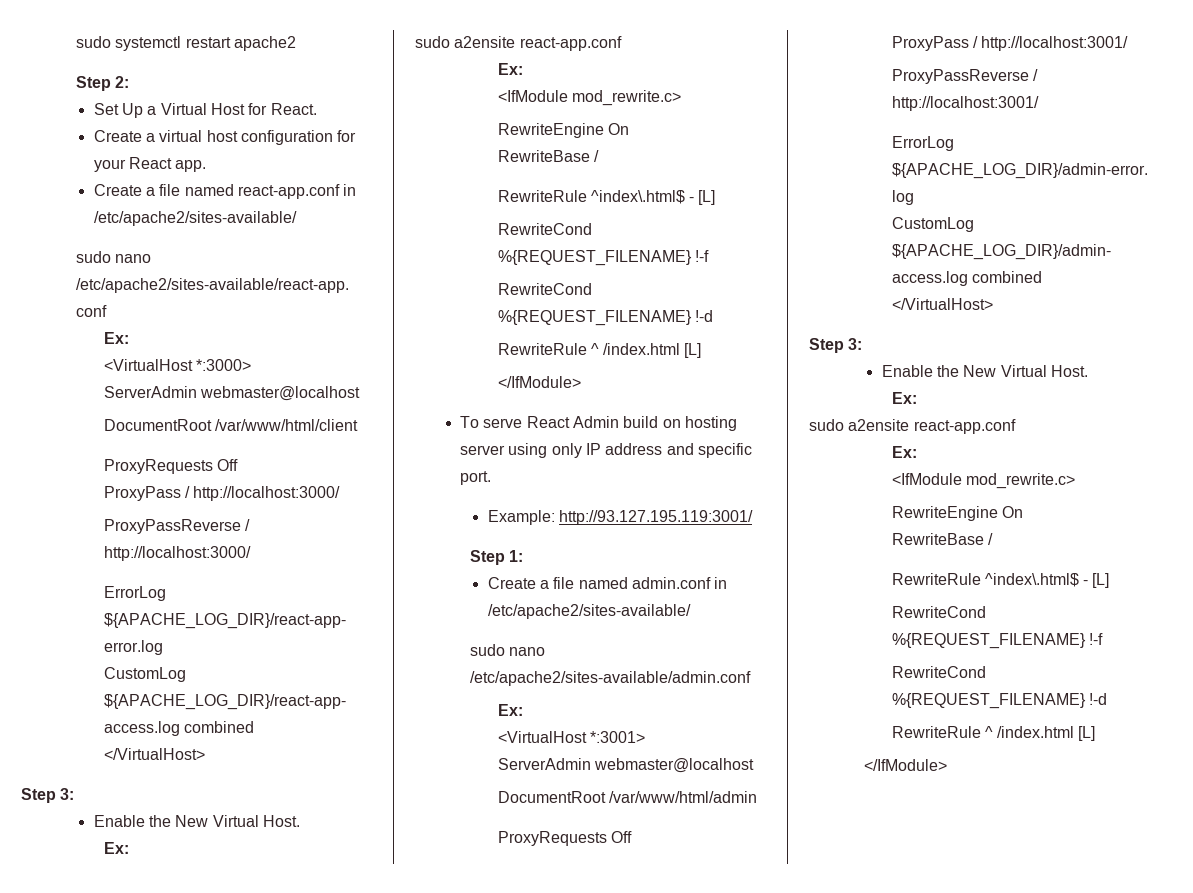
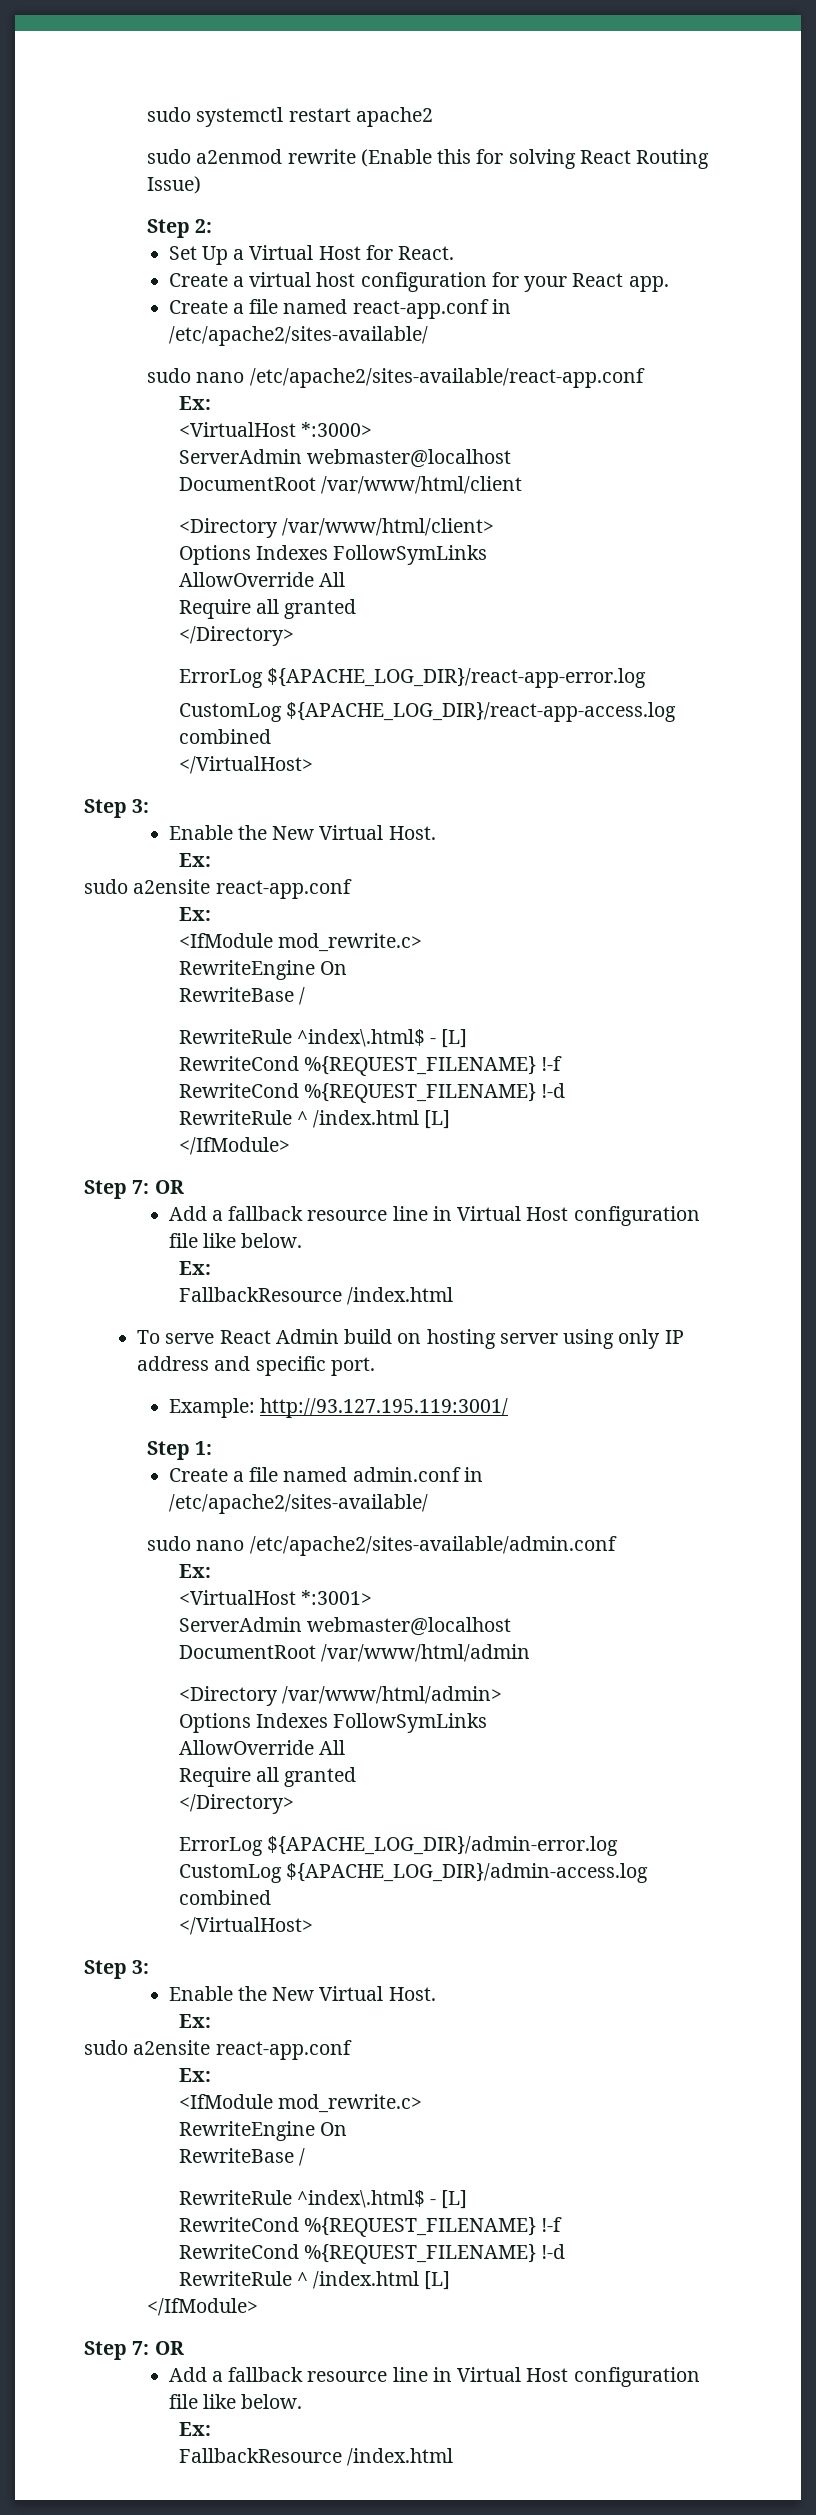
(296, 43) none -> [147,149,710,169] [147,176,202,194] // sudo a2enmod rewrite (Enable this for solving React Routing Issue)
[103,459,238,474] [103,486,341,501] [103,519,250,534] [103,546,251,561] ProxyRequests Off // ProxyPass / http://localhost:3000/ // ProxyPassReverse / http://localhost:3000/ -> [178,518,494,538] [178,545,488,565] [178,572,345,587] [178,599,357,619] [178,626,294,646] <Directory /var/www/html/client> // Options Indexes FollowSymLinks // AllowOverride All // Require all granted // </Directory>
(581, 382) none -> [84,1180,184,1199] [168,1206,700,1226] [168,1233,303,1248] [178,1261,211,1275] [178,1287,453,1305] // Step 7: OR // Add a fallback resource line in Virtual Host configuration file like below. // Ex: // FallbackResource /index.html
[497,831,632,846] [891,36,1129,51] [891,69,1038,84] [891,96,1039,111] ProxyRequests Off // ProxyPass / http://localhost:3001/ // ProxyPassReverse / http://localhost:3001/ -> [178,1686,502,1706] [178,1713,488,1733] [178,1740,345,1755] [178,1767,357,1787] [178,1794,294,1814] <Directory /var/www/html/admin> // Options Indexes FollowSymLinks // AllowOverride All // Require all granted // </Directory>
(948, 765) none -> [84,2341,184,2360] [168,2367,700,2387] [168,2394,303,2409] [178,2422,211,2436] [178,2448,453,2466] // Step 7: OR // Add a fallback resource line in Virtual Host configuration file like below. // Ex: // FallbackResource /index.html

